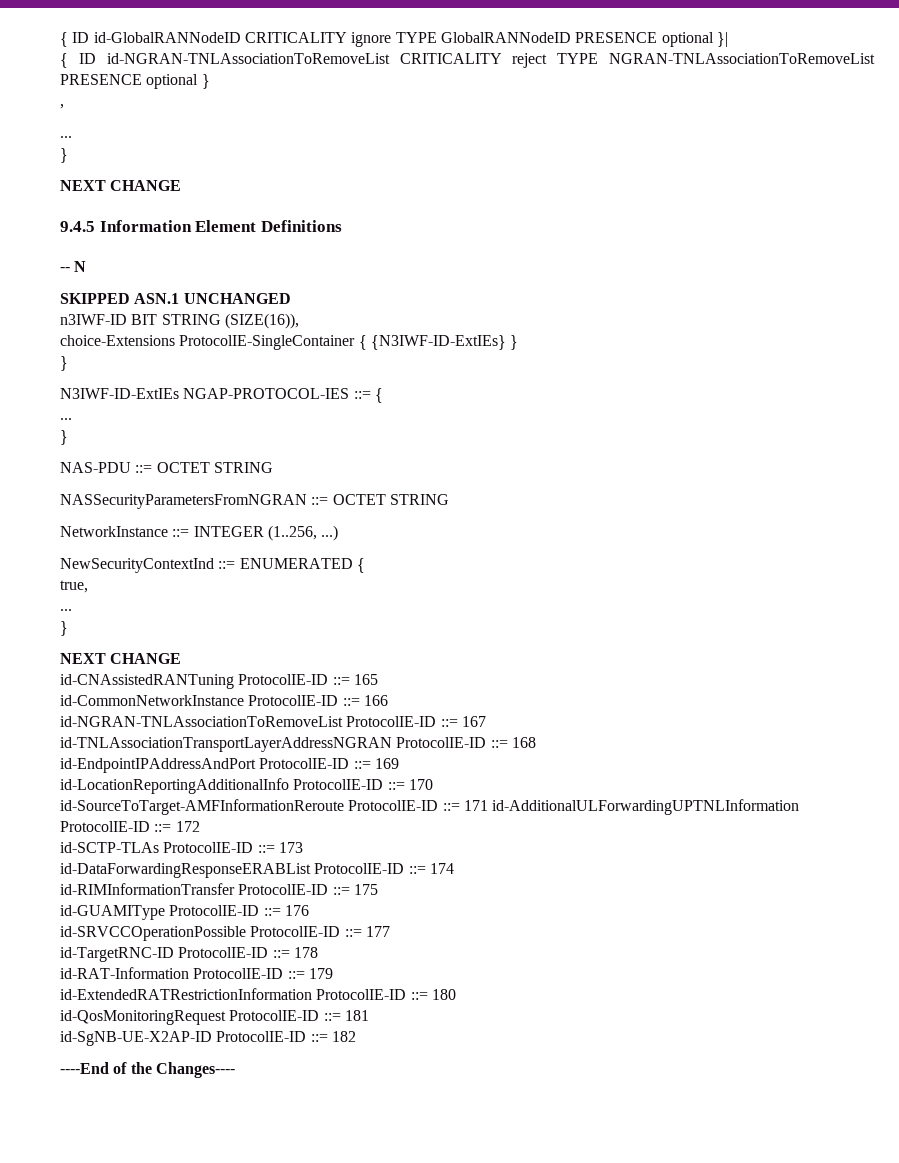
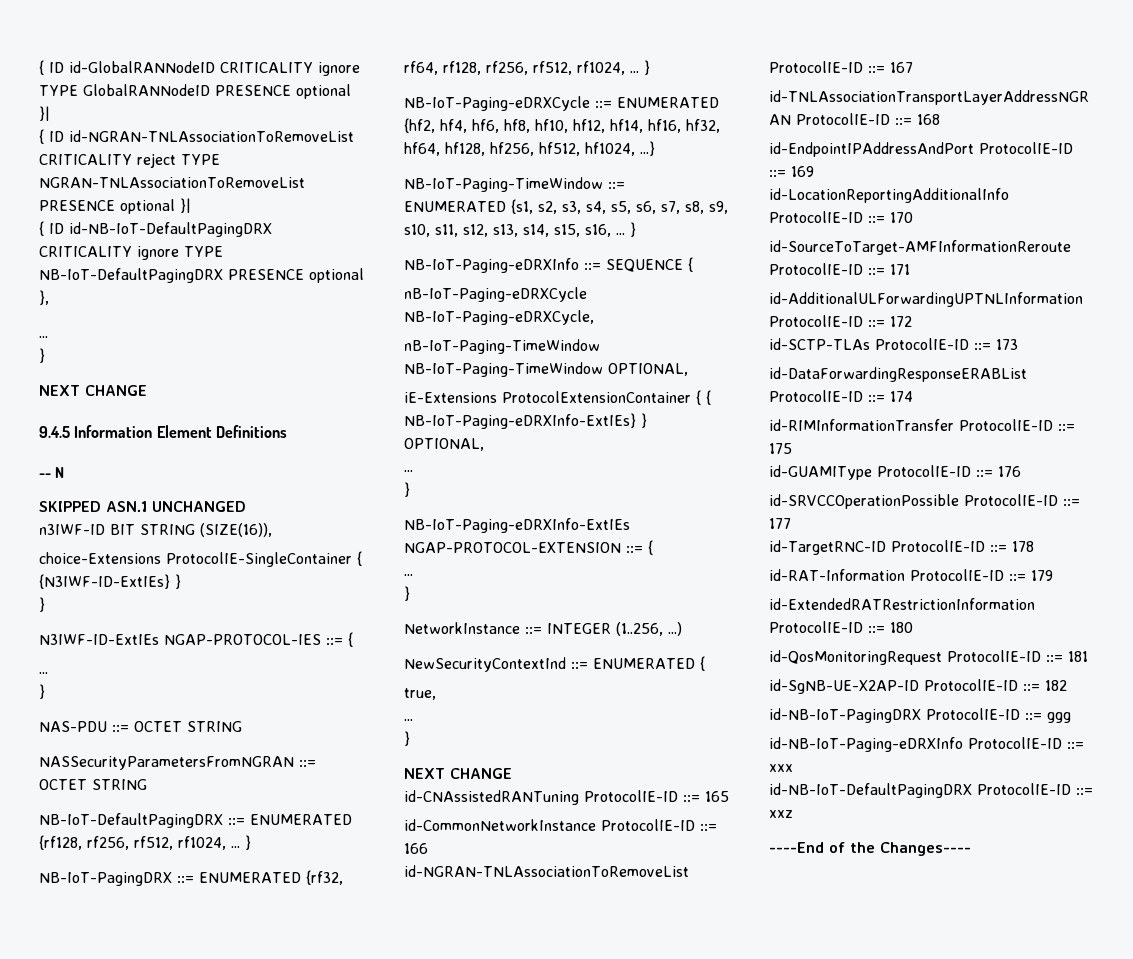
[201,74,210,89] [60,104,64,109] } // , -> [180,198,191,213] [39,221,272,237] [39,246,223,260] [39,268,364,283] [39,290,49,305] }| // { ID id-NB-IoT-DefaultPagingDRX CRITICALITY ignore TYPE NB-IoT-DefaultPagingDRX PRESENCE optional },
(449, 499) none -> [39,813,352,828] [39,835,251,850] [39,870,343,886] [404,60,650,75] [404,96,719,111] [404,118,720,133] [404,141,655,156] [404,177,625,192] [404,199,728,214] [404,222,636,237] [404,257,693,273] [404,287,587,302] [404,310,594,325] [404,339,600,354] [404,362,688,377] [404,390,711,405] [404,413,647,429] [404,438,484,451] [404,470,413,472] [404,482,410,497] [404,518,630,533] [404,540,653,555] [404,574,413,576] [404,586,410,601] // NB-IoT-DefaultPagingDRX ::= ENUMERATED {rf128, rf256, rf512, rf1024, ... } // NB-IoT-PagingDRX ::= ENUMERATED {rf32, rf64, rf128, rf256, rf512, rf1024, ... } // NB-IoT-Paging-eDRXCycle ::= ENUMERATED {hf2, hf4, hf6, hf8, hf10, hf12, hf14, hf16, hf32, hf64, hf128, hf256, hf512, hf1024, ...} // NB-IoT-Paging-TimeWindow ::= ENUMERATED {s1, s2, s3, s4, s5, s6, s7, s8, s9, s10, s11, s12, s13, s14, s15, s16, ... } // NB-IoT-Paging-eDRXInfo ::= SEQUENCE { // nB-IoT-Paging-eDRXCycle NB-IoT-Paging-eDRXCycle, // nB-IoT-Paging-TimeWindow NB-IoT-Paging-TimeWindow OPTIONAL, // iE-Extensions ProtocolExtensionContainer { { NB-IoT-Paging-eDRXInfo-ExtIEs} } OPTIONAL, // ... // } // NB-IoT-Paging-eDRXInfo-ExtIEs NGAP-PROTOCOL-EXTENSION ::= { // ... // }
(488, 805) none -> (910, 269) //
(356, 1036) none -> [769,708,1071,723] [769,737,1084,752] [769,764,793,772] [769,783,1093,798] [769,810,793,818] // id-NB-IoT-PagingDRX ProtocolIE-ID ::= ggg // id-NB-IoT-Paging-eDRXInfo ProtocolIE-ID ::= xxx // id-NB-IoT-DefaultPagingDRX ProtocolIE-ID ::= xxz

